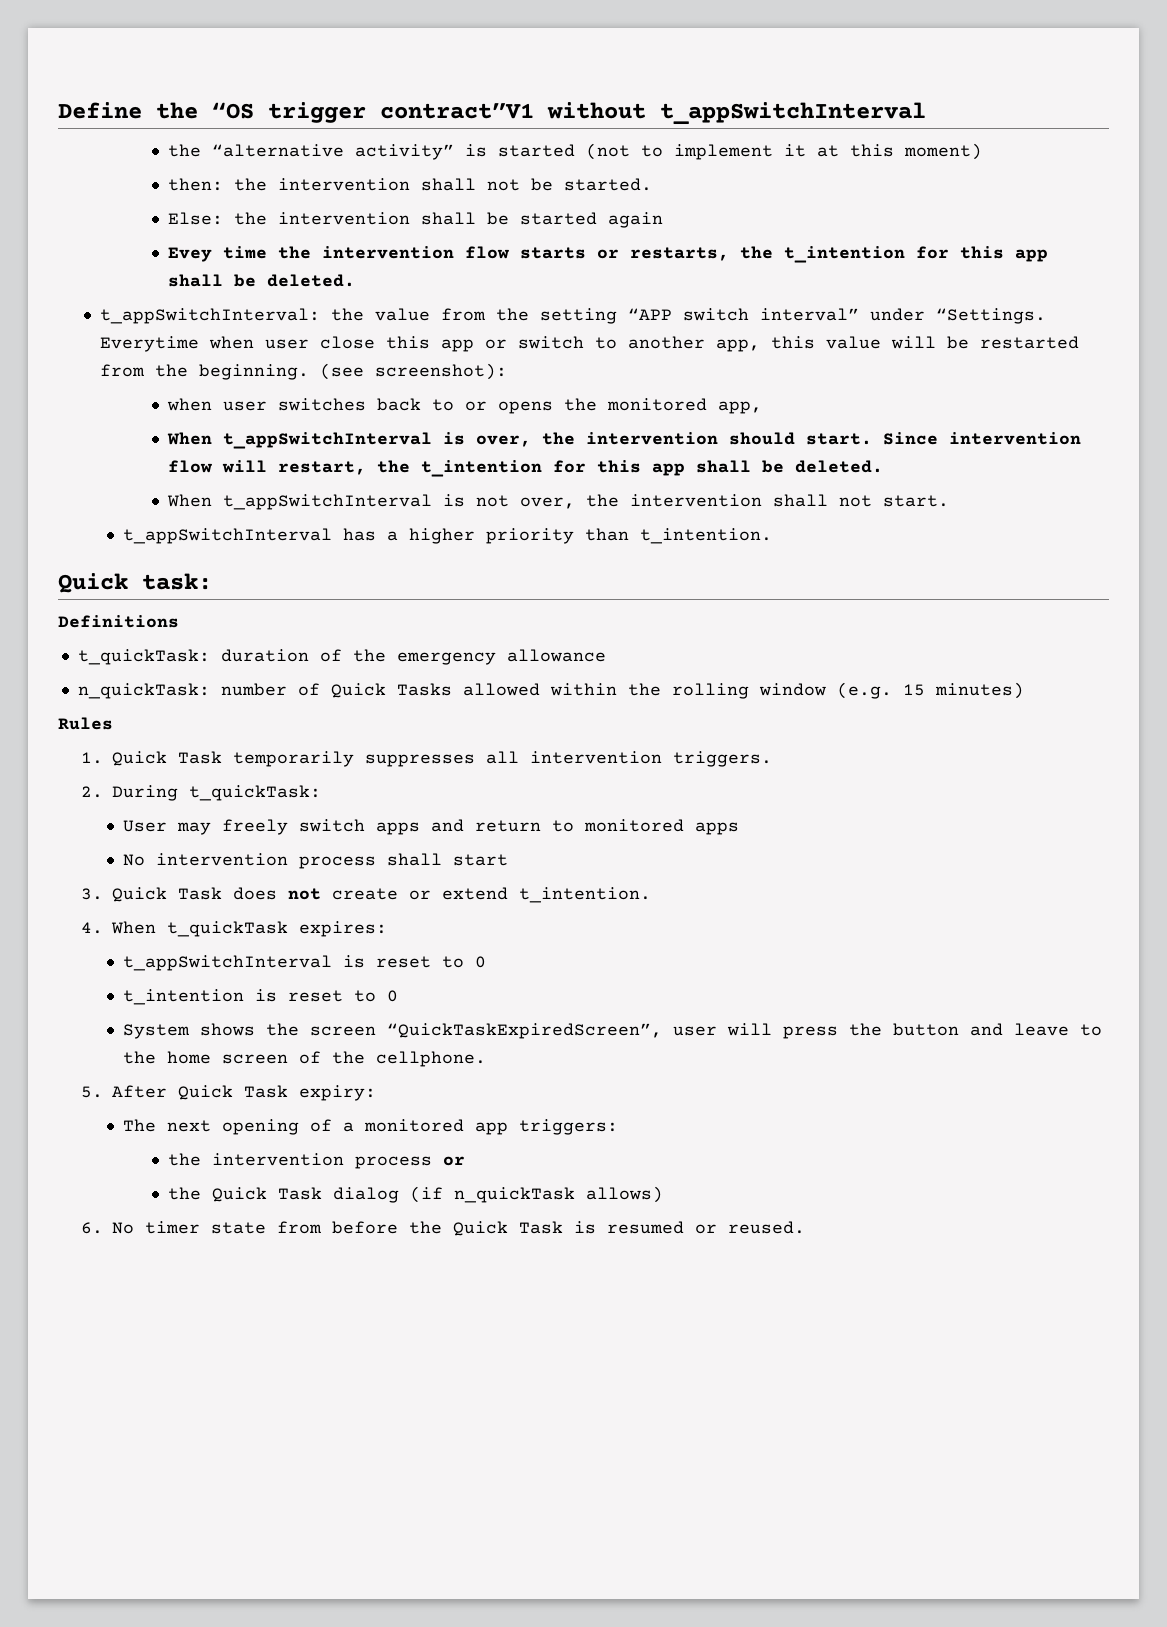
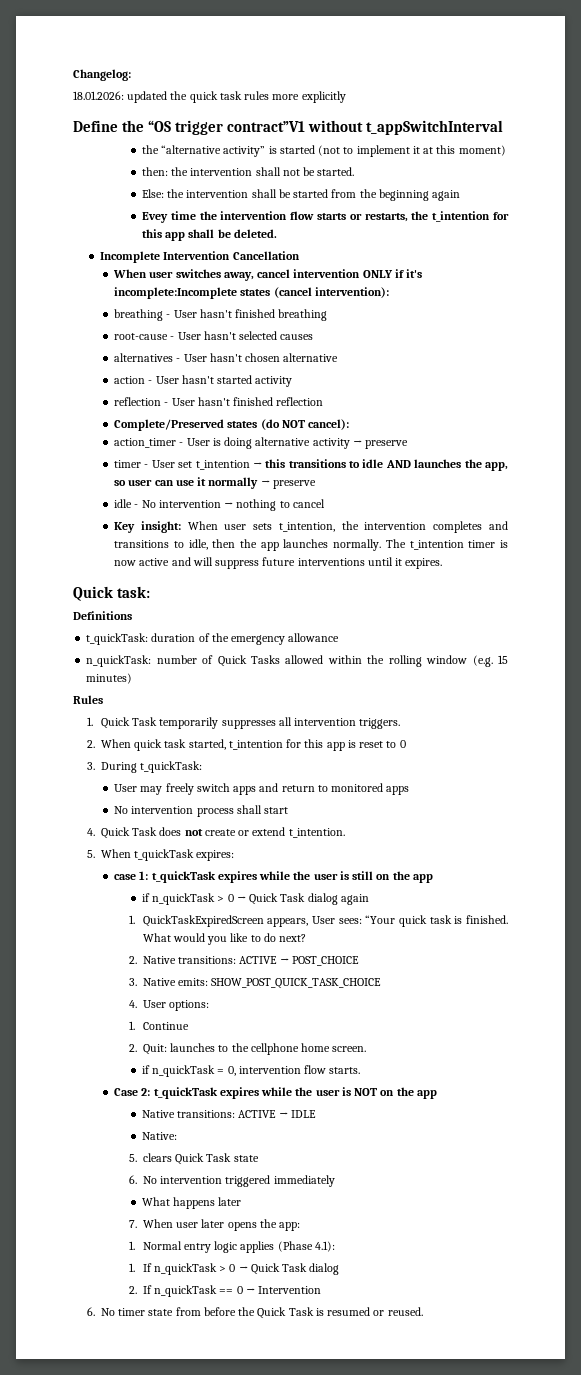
(58, 110) none -> [73,69,131,81] [73,91,346,103] Changelog: // 18.01.2026: updated the quick task rules more explicitly //
(598, 218) none -> [331,189,429,201] from the beginning
[100,308,1047,324] [100,336,1080,352] [100,363,508,380] [167,398,763,414] [167,432,1082,449] [168,460,884,477] [167,494,950,510] [123,528,773,544] t_appSwitchInterval: the value from the setting “APP switch interval” under “Settings. Everytime when user close this app or switch to another app, this value will be restarted from the beginning. (see screenshot): // when user switches back to or opens the monitored app, // When t_appSwitchInterval is over, the intervention should start. Since intervention flow will restart, the t_intention for this app shall be deleted. // When t_appSwitchInterval is not over, the intervention shall not start. // t_appSwitchInterval has a higher priority than t_intention. -> [100,251,300,263] [113,269,423,281] [114,287,389,299] [114,309,328,321] [114,331,314,340] [114,353,339,362] [114,375,293,387] [114,397,324,406] [114,419,350,431] [114,437,409,449] [114,459,508,471] [114,477,316,489] [114,499,325,511] [114,521,508,533] [114,539,508,551] [114,557,443,569] Incomplete Intervention Cancellation // When user switches away, cancel intervention ONLY if it's incomplete:Incomplete states (cancel intervention): // breathing - User hasn't finished breathing // root-cause - User hasn't selected causes // alternatives - User hasn't chosen alternative // action - User hasn't started activity // reflection - User hasn't finished reflection // Complete/Preserved states (do NOT cancel): // action_timer - User is doing alternative activity → preserve // timer - User set t_intention → this transitions to idle AND launches the app, so user can use it normally → preserve // idle - No intervention → nothing to cancel // Key insight: When user sets t_intention, the intervention completes and transitions to idle, then the app launches normally. The t_intention timer is now active and will suppress future interventions until it expires.
(103, 792) none -> [100,739,406,751] [86,762,95,770] When quick task started, t_intention for this app is reset to 0 // 3.
[80,888,103,900] 3. -> [86,828,95,836] 4.
[80,922,103,934] 4. -> [86,850,95,858] 5.
[123,955,487,971] [123,989,399,1005] [123,1023,1103,1039] [123,1051,487,1067] [80,1085,376,1101] [123,1119,619,1135] [168,1153,466,1169] [168,1186,664,1203] t_appSwitchInterval is reset to 0 // t_intention is reset to 0 // System shows the screen “QuickTaskExpiredScreen”, user will press the button and leave to the home screen of the cellphone. // 5. After Quick Task expiry: // The next opening of a monitored app triggers: // the intervention process or // the Quick Task dialog (if n_quickTask allows) -> [114,871,433,883] [141,893,369,905] [128,915,508,927] [142,933,307,945] [128,956,359,966] [128,978,382,989] [128,1000,210,1011] [128,1021,189,1030] [128,1043,367,1055] [141,1065,361,1077] [114,1087,437,1099] [141,1110,316,1118] [141,1132,177,1140] [128,1153,259,1165] [128,1175,335,1187] [141,1197,242,1209] [128,1219,300,1231] [128,1241,335,1253] [128,1263,340,1275] [128,1285,321,1297] case 1: t_quickTask expires while the user is still on the app // if n_quickTask > 0 → Quick Task dialog again // 1. QuickTaskExpiredScreen appears, User sees: “Your quick task is finished. What would you like to do next? // 2. Native transitions: ACTIVE → POST_CHOICE // 3. Native emits: SHOW_POST_QUICK_TASK_CHOICE // 4. User options: // 1. Continue // 2. Quit: launches to the cellphone home screen. // if n_quickTask = 0, intervention flow starts. // Case 2: t_quickTask expires while the user is NOT on the app // Native transitions: ACTIVE → IDLE // Native: // 5. clears Quick Task state // 6. No intervention triggered immediately // What happens later // 7. When user later opens the app: // 1. Normal entry logic applies (Phase 4.1): // 1. If n_quickTask > 0 → Quick Task dialog // 2. If n_quickTask == 0 → Intervention

